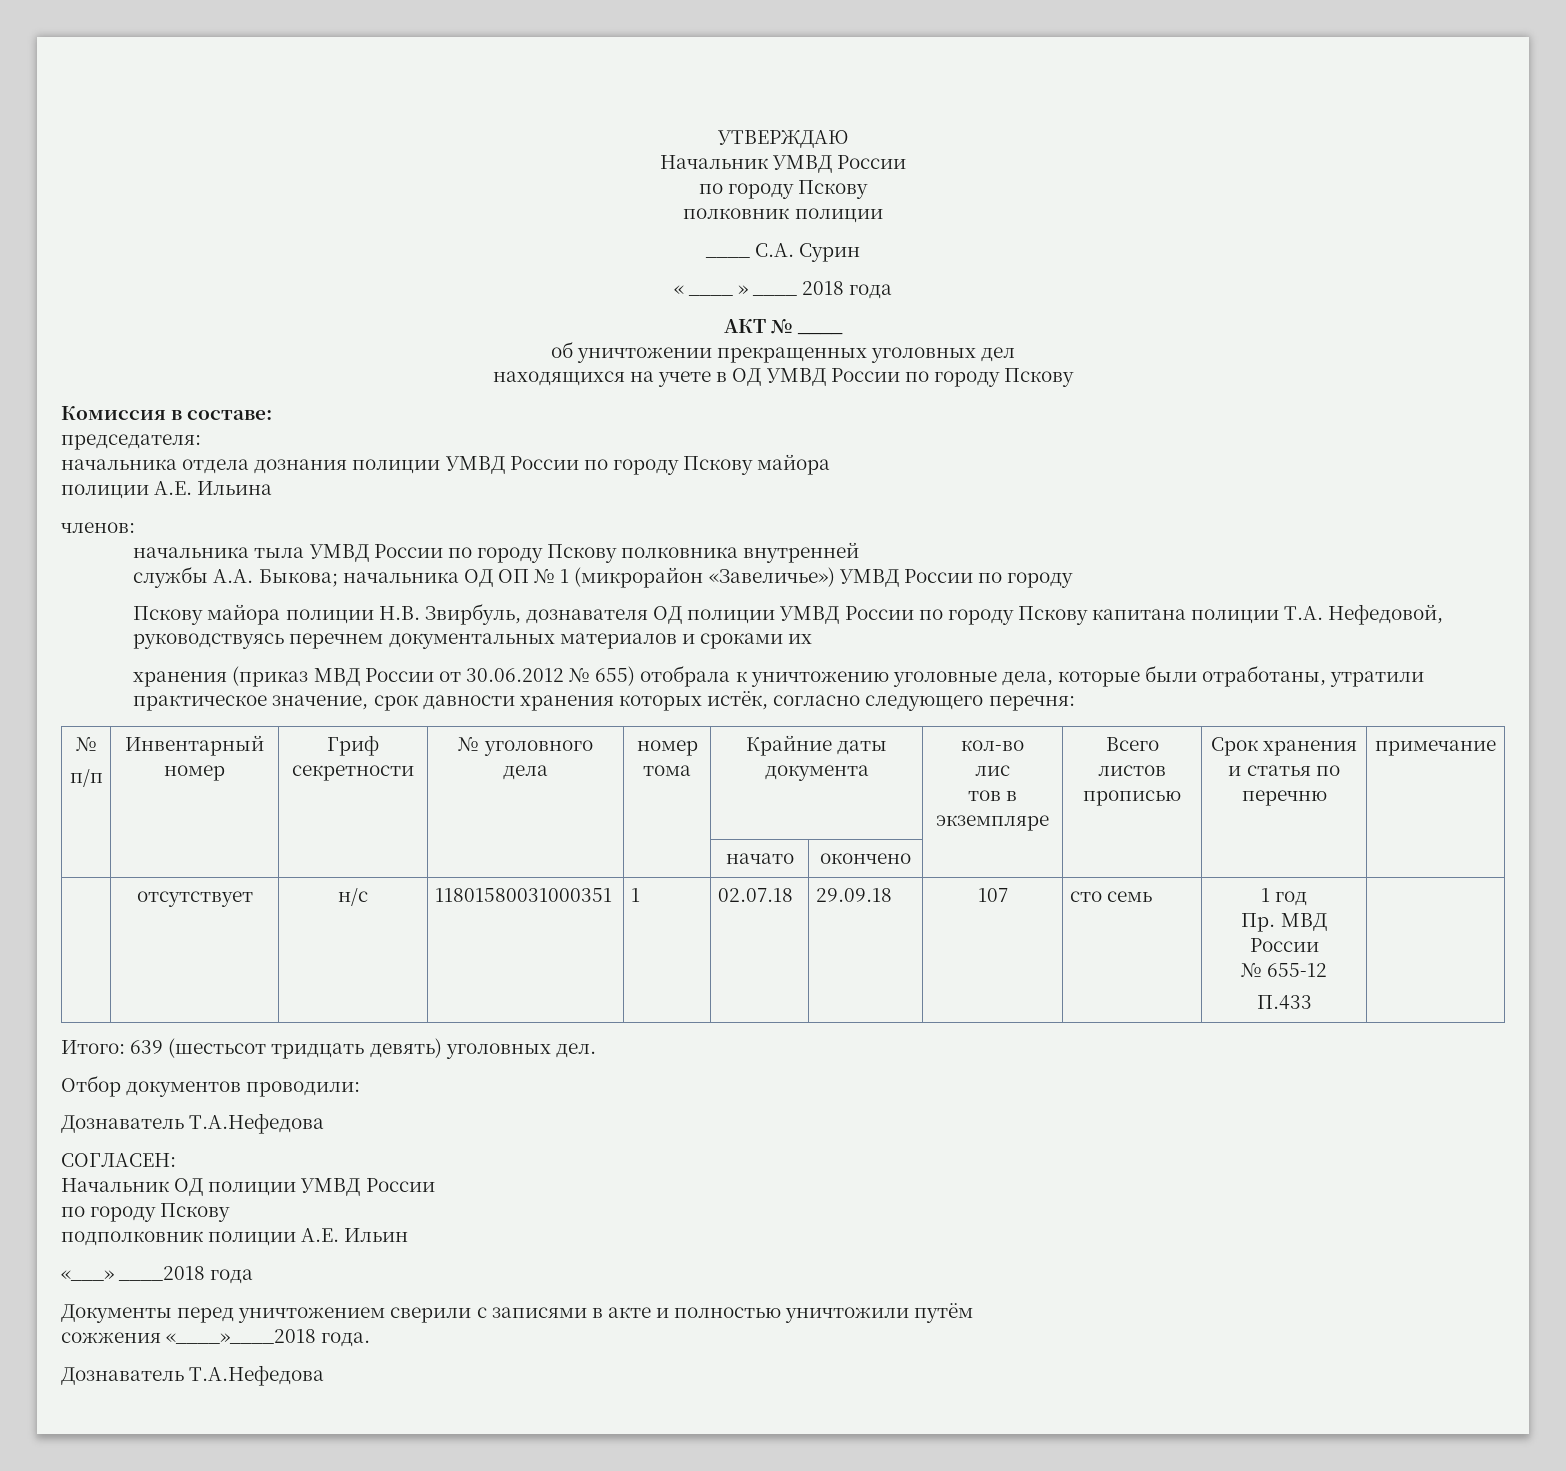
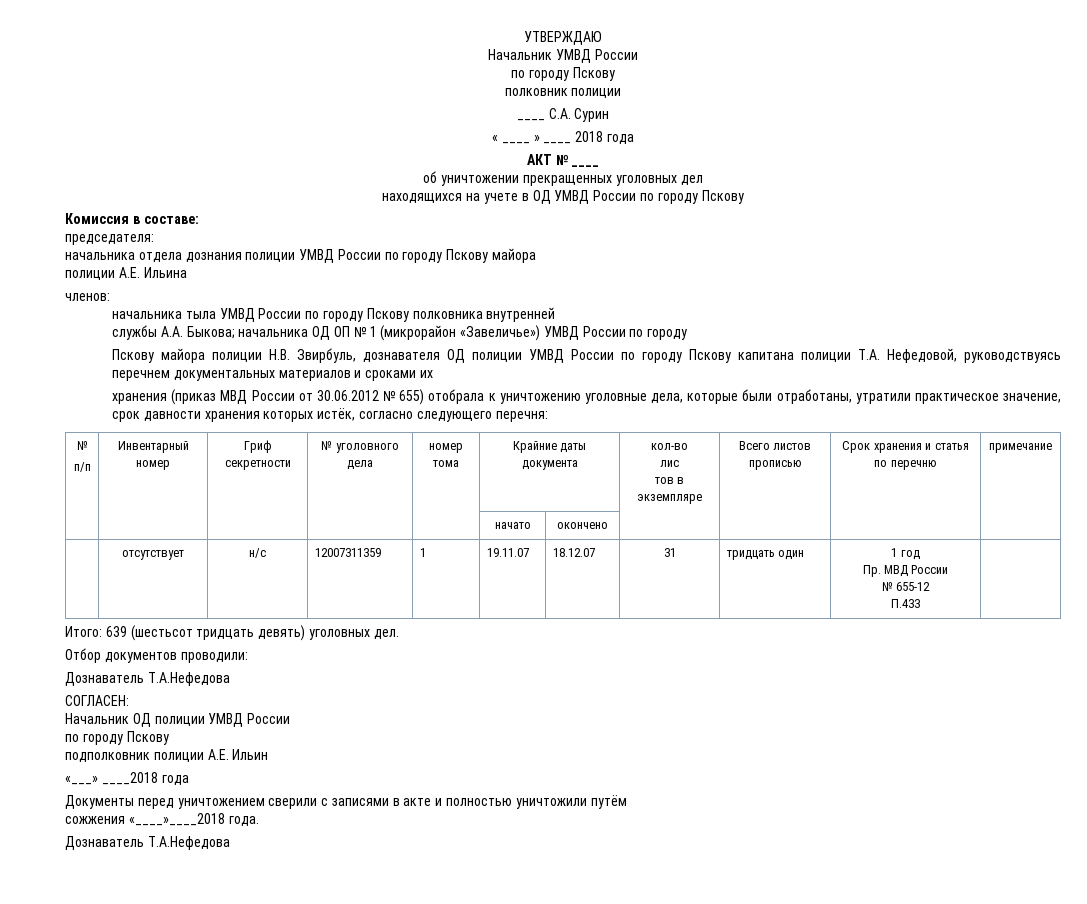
[434,888,612,902] [630,888,640,902] [717,888,793,902] [815,888,892,902] [977,888,1008,902] [1069,891,1152,902] 11801580031000351 | 1 | 02.07.18 | 29.09.18 | 107 | сто семь -> [314,548,381,557] [419,548,426,557] [486,548,529,557] [552,548,595,557] [663,548,676,557] [726,550,805,560] 12007311359 | 1 | 19.11.07 | 18.12.07 | 31 | тридцать один

